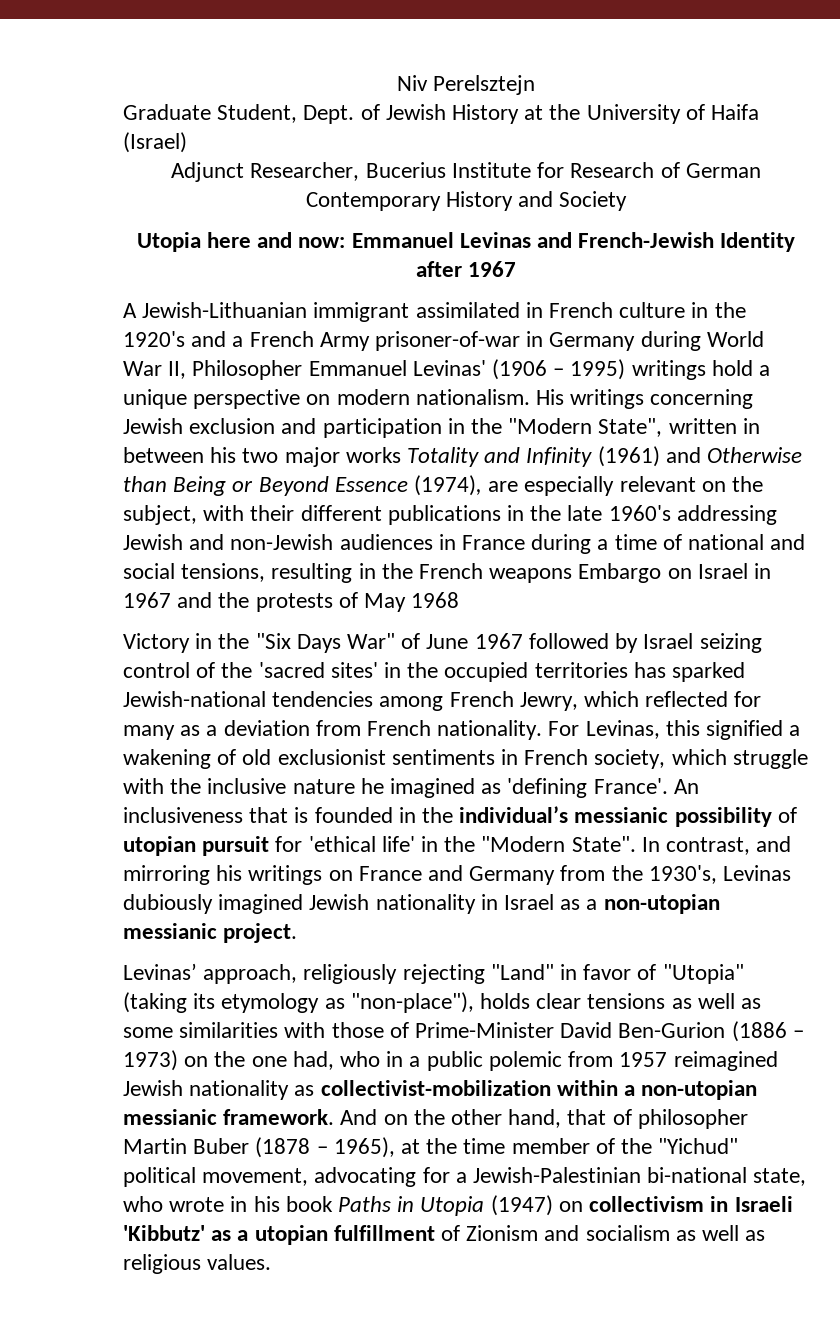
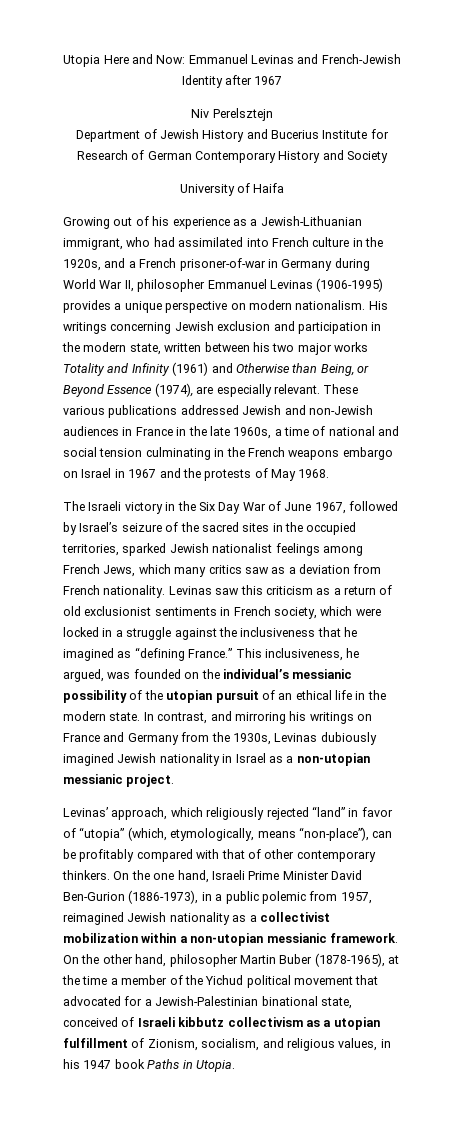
[396,75,536,95] [123,104,760,124] [123,132,187,153] [171,162,360,182] Niv Perelsztejn // Graduate Student, Dept. of Jewish History at the University of Haifa (Israel) // Adjunct Researcher, -> [63,54,401,67] [181,75,283,88] [191,108,273,121] [76,129,268,142] Utopia Here and Now: Emmanuel Levinas and French-Jewish Identity after 1967 // Niv Perelsztejn // Department of Jewish History and
[136,232,796,252] [415,261,517,277] [123,302,543,322] Utopia here and now: Emmanuel Levinas and French-Jewish Identity after 1967 // A Jewish-Lithuanian immigrant assimilated in -> [179,183,285,196] [63,216,362,229] [63,237,269,250] University of Haifa // Growing out of his experience as a Jewish-Lithuanian immigrant, who had assimilated into
[123,331,185,347] 1920's -> [63,259,101,271] 1920s,
[319,332,370,351] Army -> (177, 263) none
[192,359,753,380] Philosopher Emmanuel Levinas' (1906 – 1995) writings hold -> [137,278,384,292] [63,300,111,313] philosopher Emmanuel Levinas (1906-1995) provides
[508,418,760,437] "Modern State", written in -> [83,342,202,355] modern state, written
[173,476,227,496] Being -> [320,364,354,376] Being,
[619,476,764,492] [123,505,777,525] relevant on the subject, with their different publications in the late 1960's addressing -> [273,384,359,394] [63,405,239,418] relevant. These various publications addressed
[531,534,592,554] during -> [176,426,272,439] in the late 1960s,
[181,563,353,583] tensions, resulting -> [99,447,211,460] tension culminating
[578,563,662,583] Embargo -> [342,447,393,460] embargo
[411,592,460,608] [123,633,396,653] 1968 // Victory in the "Six Days War" -> [298,469,330,478] [63,501,266,514] 1968. // The Israeli victory in the Six Day War
[474,633,523,649] 1967 -> [314,502,346,514] 1967,
[643,633,762,653] [123,662,746,682] [123,691,762,711] [123,725,175,740] Israel seizing control of the 'sacred sites' in the occupied territories has sparked Jewish-national tendencies among French Jewry, which reflected for many -> [79,522,357,535] [62,543,363,556] [63,564,269,577] Israel’s seizure of the sacred sites in the occupied territories, sparked Jewish nationalist feelings among French Jews, which many critics saw
[548,720,801,740] [123,749,211,769] For Levinas, this signified a wakening -> [168,585,376,595] Levinas saw this criticism as a return
[732,749,808,769] [123,778,699,798] [123,807,416,823] struggle with the inclusive nature he imagined as 'defining France'. An inclusiveness that is founded in -> [355,608,381,616] [63,627,357,640] [63,647,360,661] [63,669,200,682] were locked in a struggle against the inclusiveness that he imagined as “defining France.” This inclusiveness, he argued, was founded on
(797, 815) none -> [144,690,163,700] the
[275,836,636,852] for 'ethical life' in the "Modern State". -> [261,690,386,700] [63,711,141,721] of an ethical life in the modern state.
[648,865,717,884] 1930's, -> [232,733,271,745] 1930s,
[303,964,744,984] [123,992,762,1013] [123,1021,804,1042] [123,1050,381,1071] religiously rejecting "Land" in favor of "Utopia" (taking its etymology as "non-place"), holds clear tensions as well as some similarities with those of Prime-Minister David Ben-Gurion (1886 – 1973) on the one had, who -> [170,806,393,820] [63,827,393,841] [63,849,376,862] [62,870,362,883] [63,890,199,904] which religiously rejected “land” in favor of “utopia” (which, etymologically, means “non-place”), can be profitably compared with that of other contemporary thinkers. On the one hand, Israeli Prime Minister David Ben-Gurion (1886-1973),
[619,1052,668,1067] 1957 -> [340,892,372,904] 1957,
[320,1080,551,1096] collectivist-mobilization -> [249,912,330,922] [63,933,138,943] a collectivist mobilization
[340,1109,408,1125] And on -> [63,955,79,964] On
[567,1109,632,1125] that of -> (167, 960) none
[255,1137,395,1158] (1878 – 1965), -> [314,953,385,967] (1878-1965),
(506, 1146) none -> [110,978,118,985] a
[658,1138,739,1154] [123,1167,807,1187] [123,1195,793,1216] [123,1225,205,1241] "Yichud" political movement, advocating for a Jewish-Palestinian bi-national state, who wrote in his book Paths in Utopia (1947) on collectivism in Israeli 'Kibbutz' -> [205,975,379,988] [63,996,352,1009] [63,1017,303,1027] Yichud political movement that advocated for a Jewish-Palestinian binational state, conceived of Israeli kibbutz collectivism
[466,1225,766,1241] [123,1254,272,1274] Zionism and socialism as well as religious values. -> [147,1038,391,1051] [63,1059,235,1072] Zionism, socialism, and religious values, in his 1947 book Paths in Utopia.

